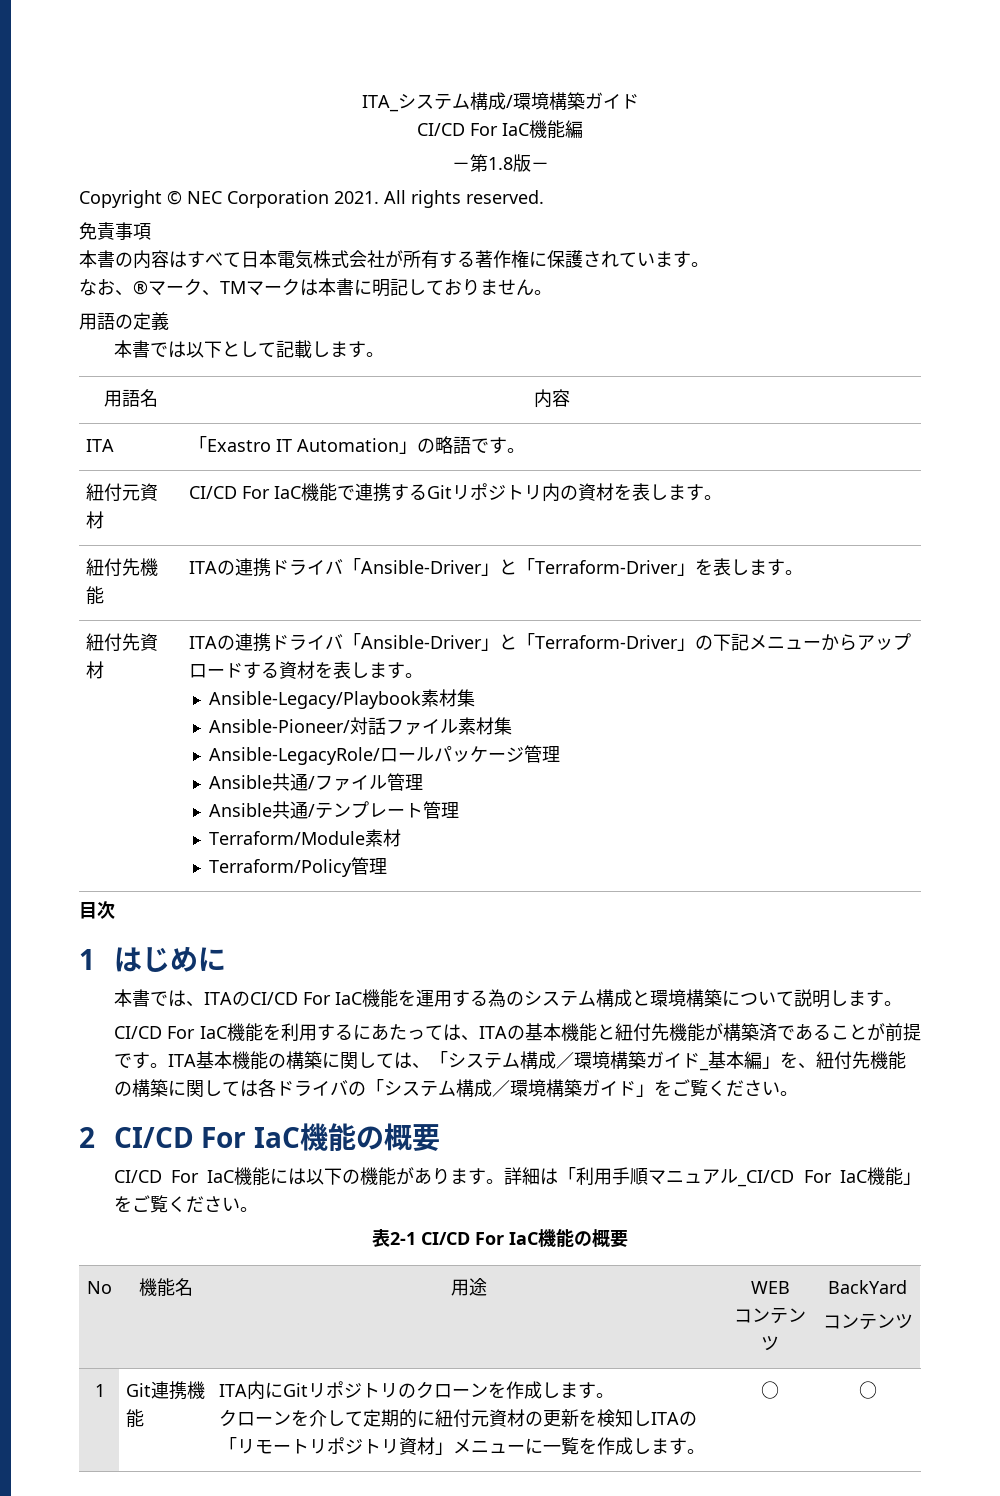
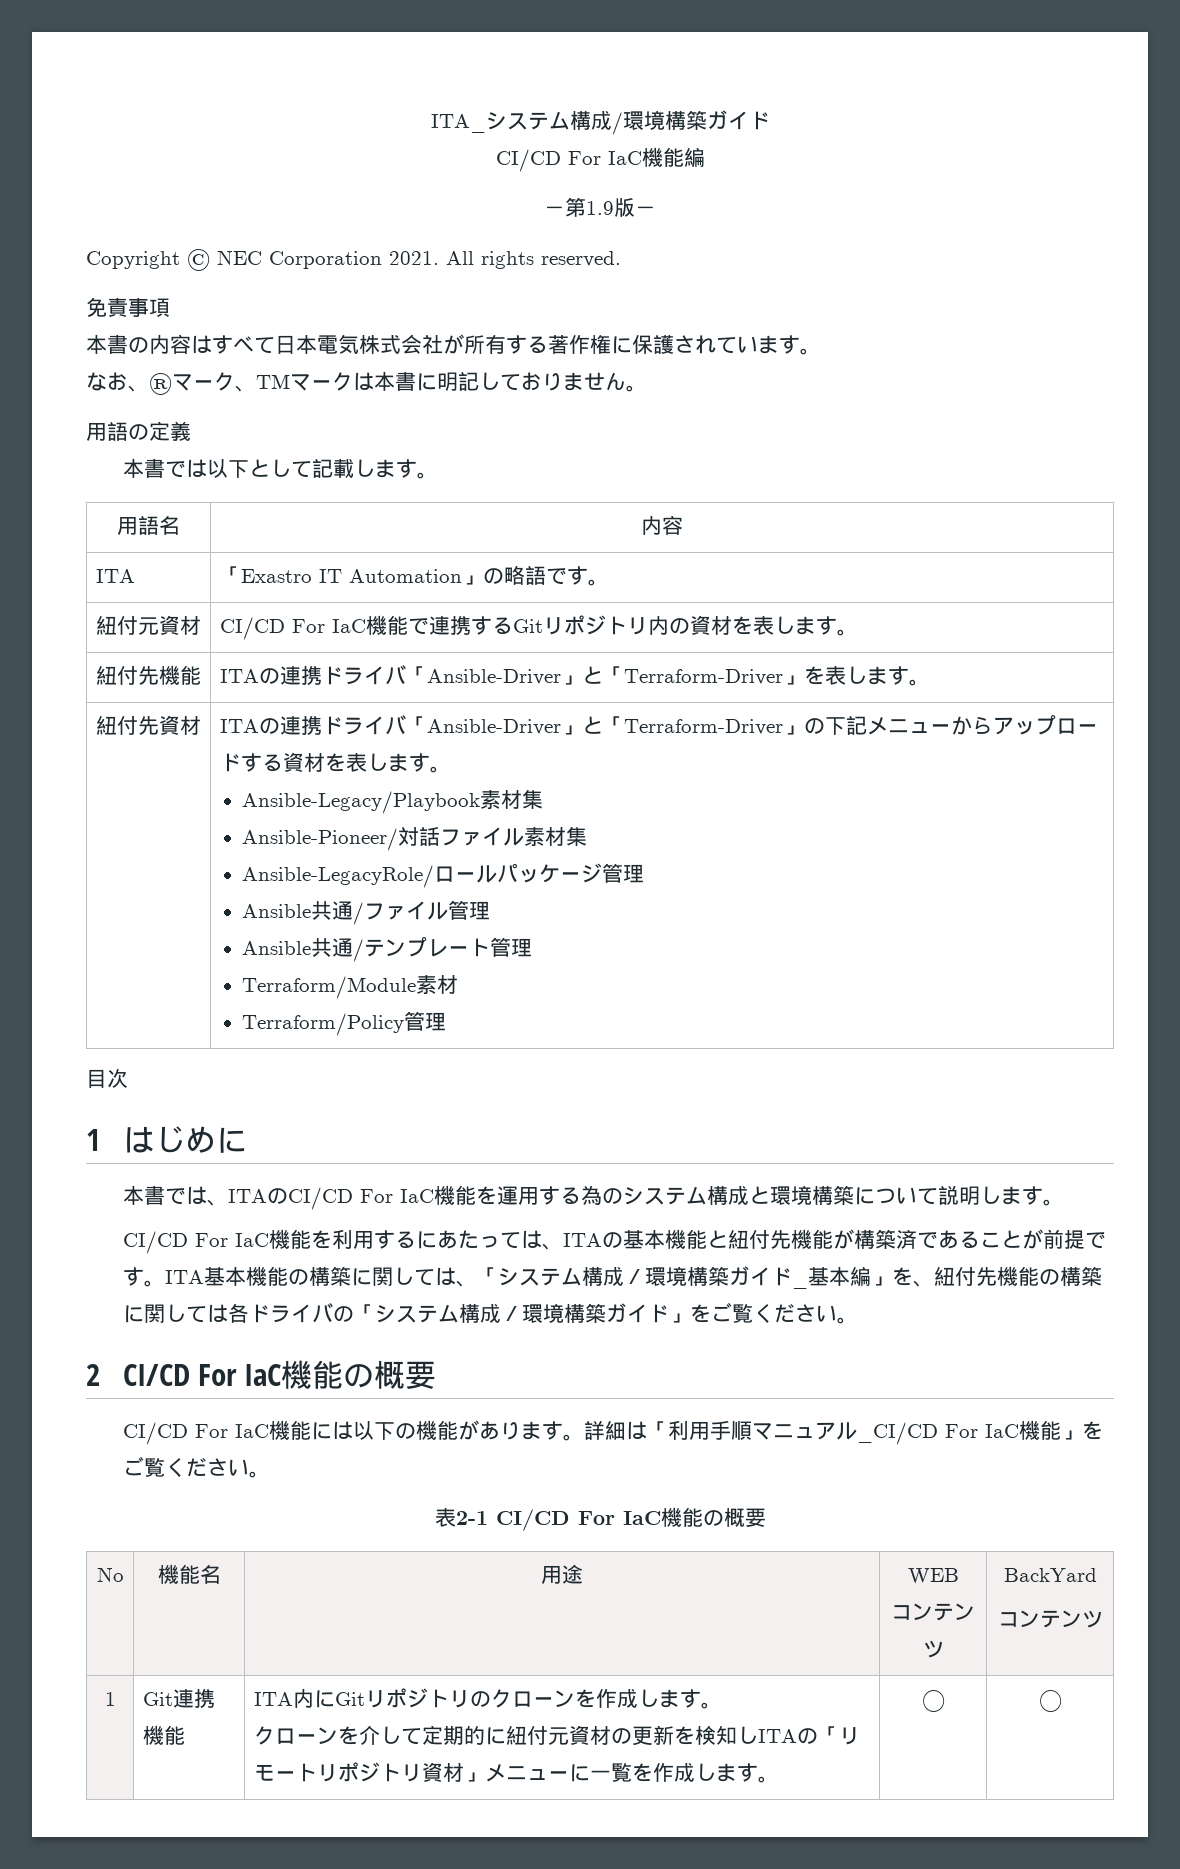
[487,157,513,170] 1.8 -> [586,201,614,215] 1.9

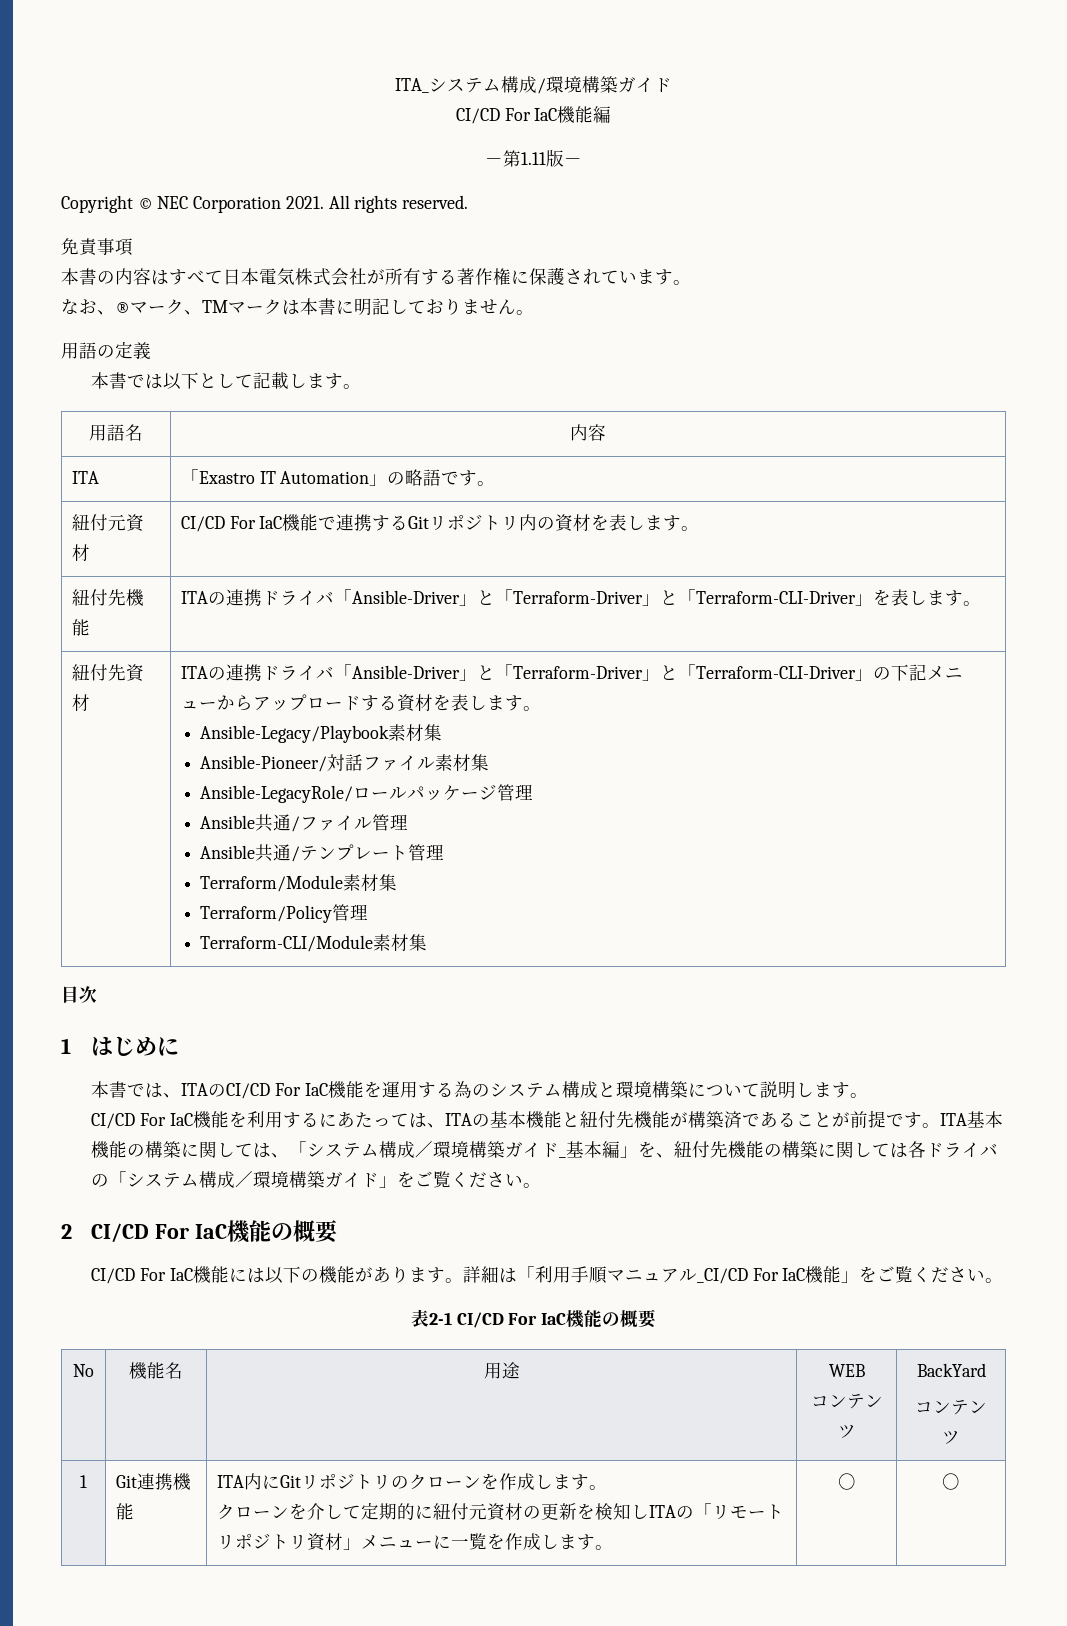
[586,201,614,215] 1.9 -> [521,152,546,165] 1.11
(804, 680) none -> [660,589,874,606] と「Terraform-CLI-Driver」
(804, 730) none -> [660,664,874,681] と「Terraform-CLI-Driver」
(459, 984) none -> [379,874,398,891] 集
(447, 1021) none -> [200,934,428,952] // Terraform-CLI/Module素材集

